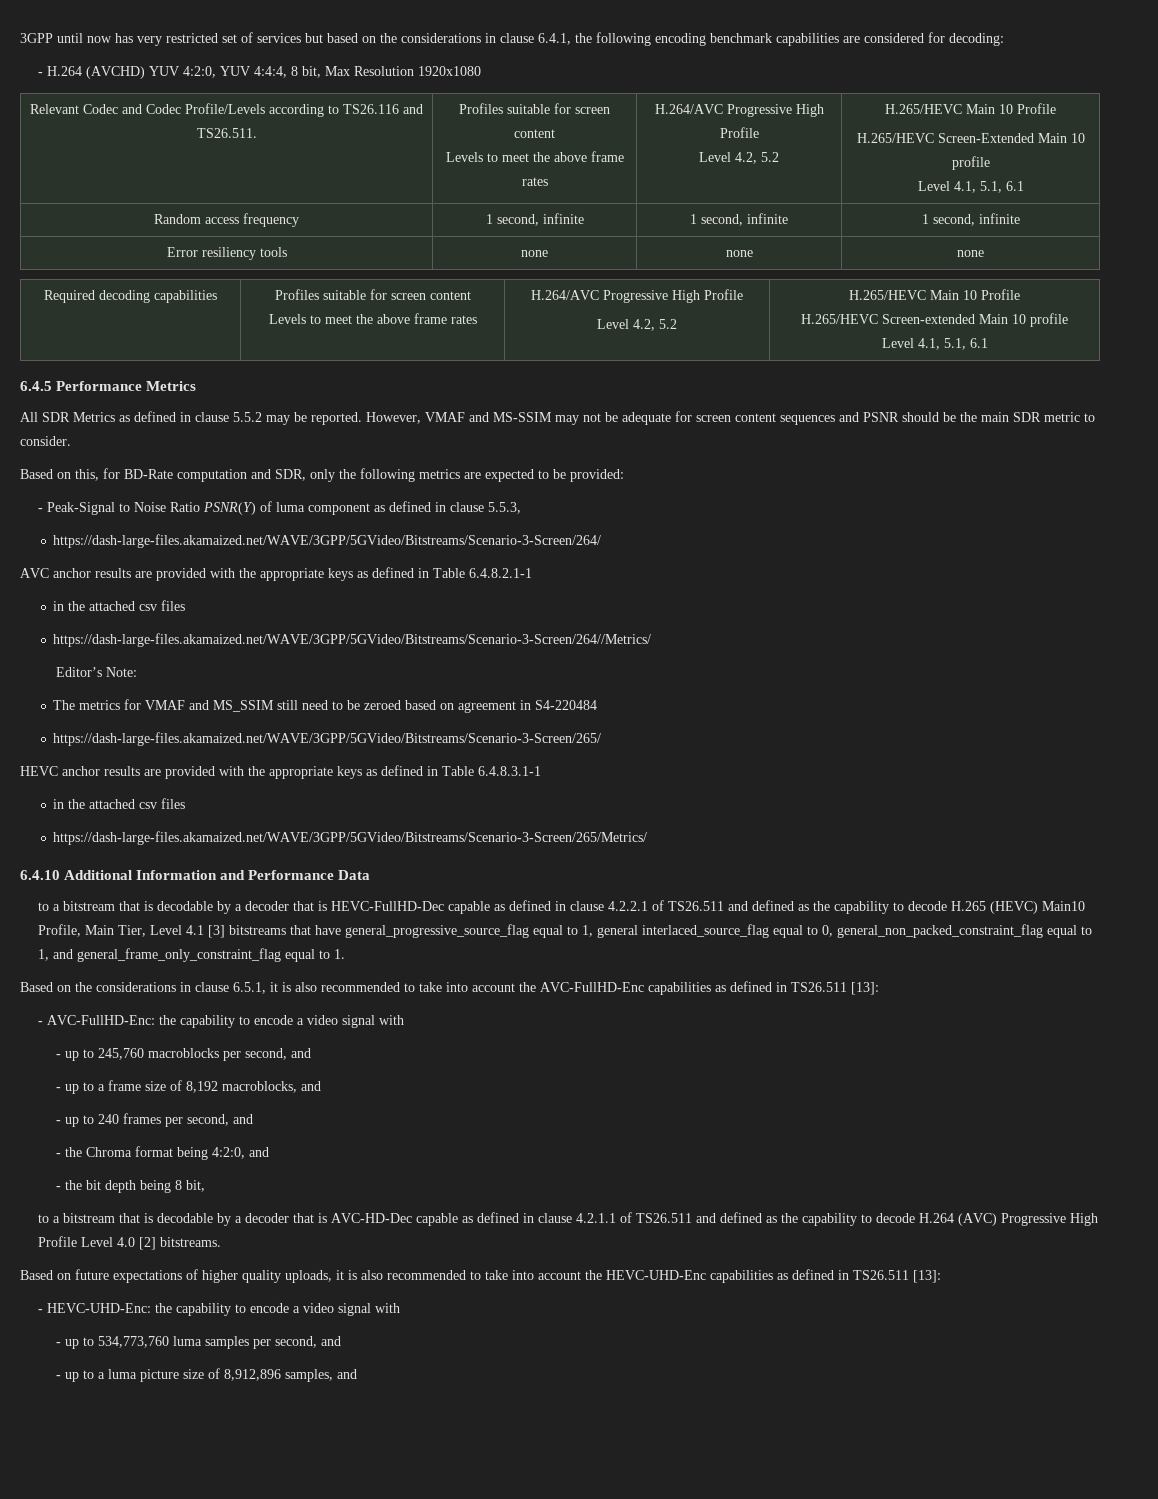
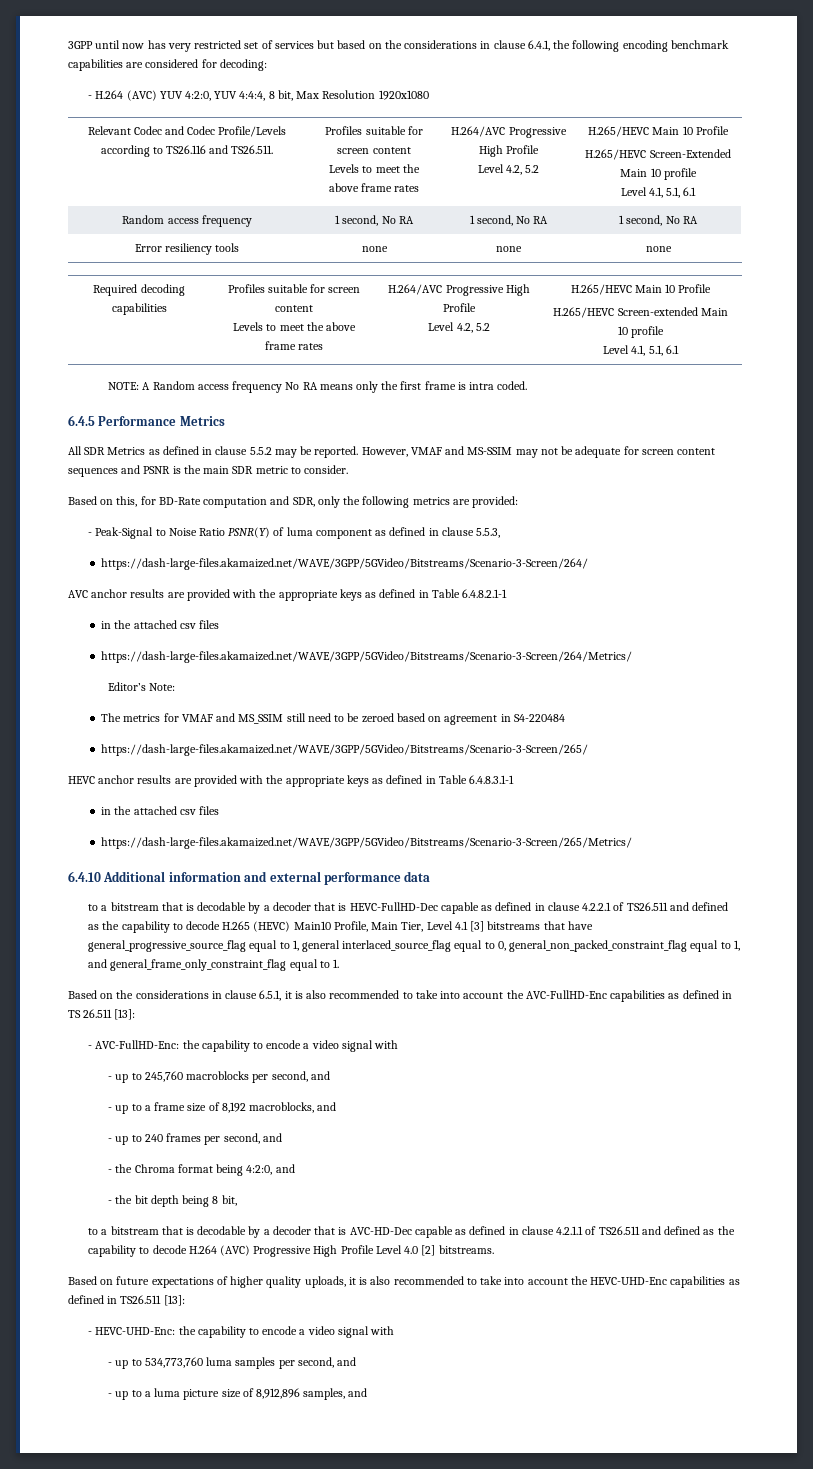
[85,66,145,79] (AVCHD) -> [126,90,157,101] (AVC)
[542,213,584,224] [690,213,788,226] [921,213,1020,226] infinite | 1 second, infinite | 1 second, infinite -> [381,216,414,224] [469,215,549,226] [619,215,698,226] No RA | 1 second, No RA | 1 second, No RA
(988, 343) none -> [108,381,528,393] // NOTE: A Random access frequency No RA means only the first frame is intra coded.
[902,412,956,422] should be -> [172,466,181,474] is
[485,469,566,482] expected to be -> (470, 502) none
[53,633,652,647] https://dash-large-files.akamaized.net/WAVE/3GPP/5GVideo/Bitstreams/Scenario-3-Screen/264//Metrics/ -> [101,651,633,663] https://dash-large-files.akamaized.net/WAVE/3GPP/5GVideo/Bitstreams/Scenario-3-Screen/264/Metrics/
[136,870,371,880] Information and Performance Data -> [168,871,431,885] information and external performance data
[791,982,847,992] TS26.511 -> [68,1009,113,1018] TS 26.511

